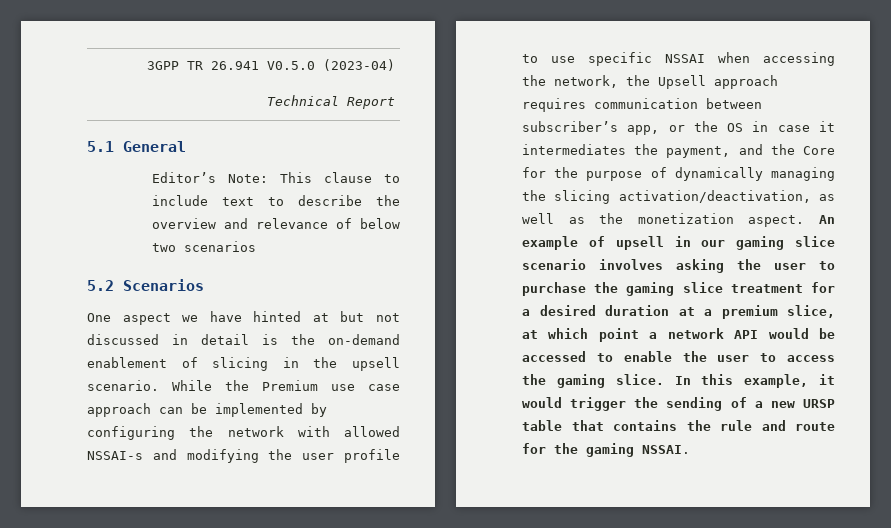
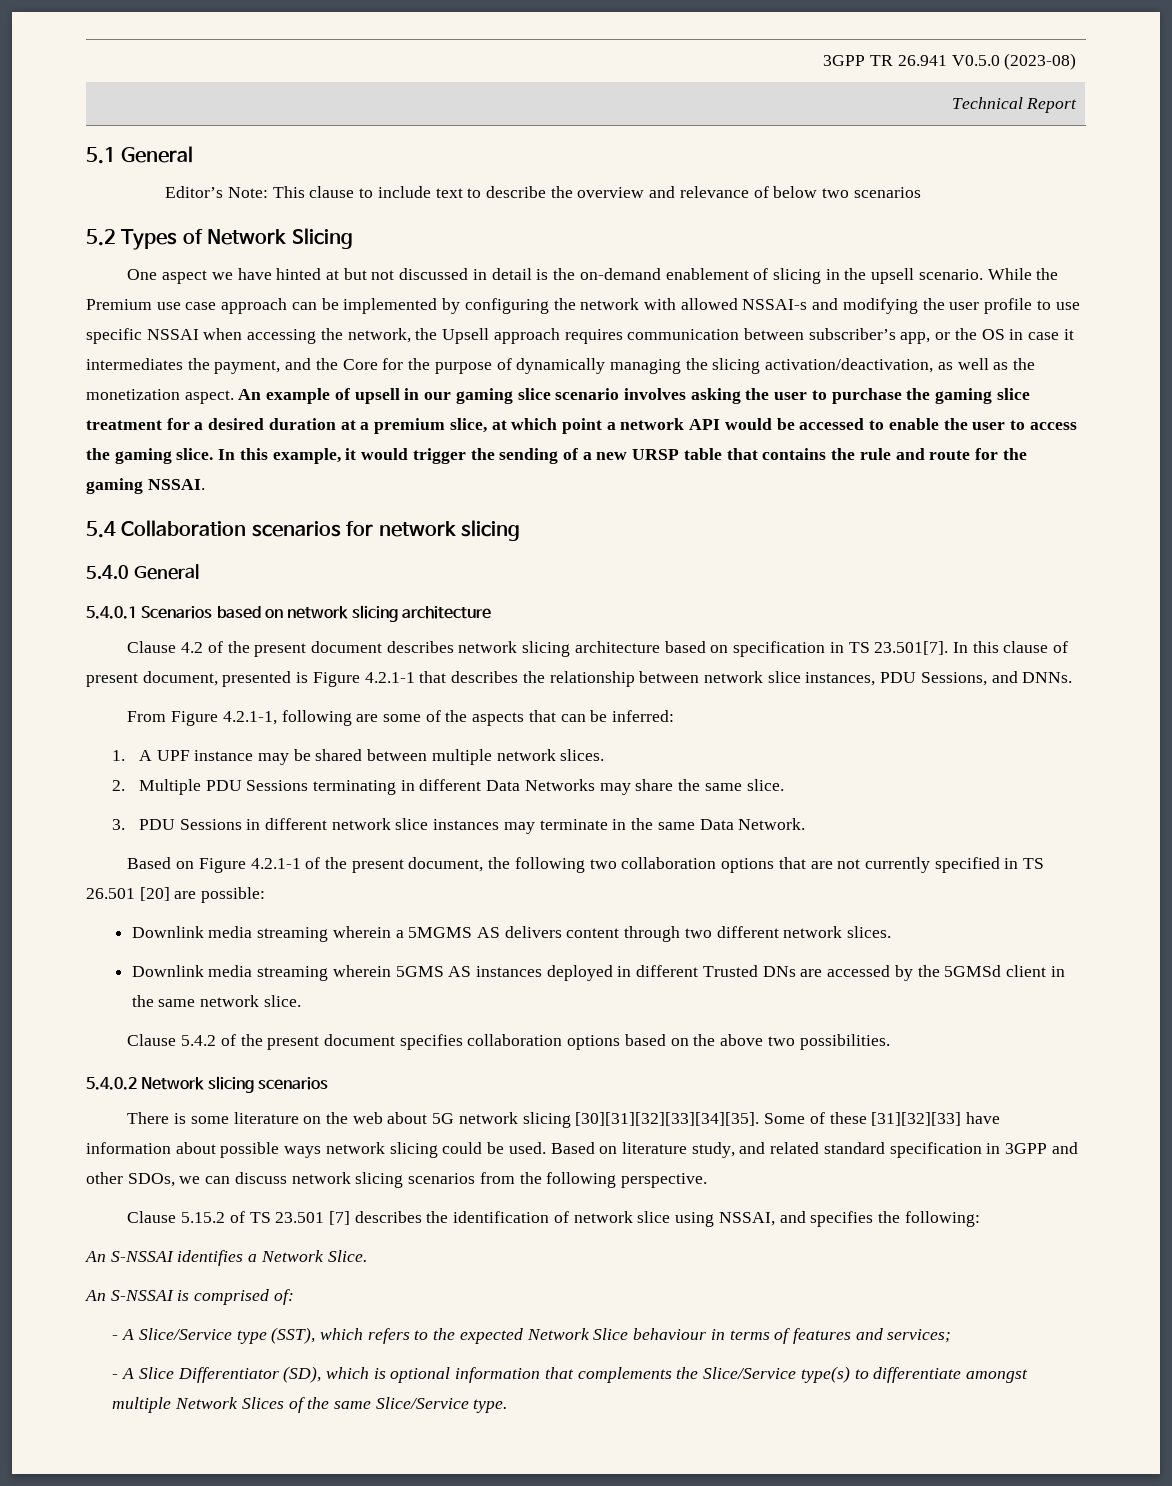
[322,59,395,71] (2023-04) -> [1004,53,1077,70] (2023-08)
[123,279,204,291] Scenarios -> [121,228,353,250] Types of Network Slicing
(690, 449) none -> [86,520,520,541] [86,564,199,580] [86,605,491,622] [127,641,1069,657] [86,671,1073,687] [127,710,675,726] [112,749,605,765] [112,779,784,795] [112,818,806,834] [127,857,1045,873] [86,887,266,903] [131,926,892,942] [131,965,1065,981] [131,995,301,1007] [127,1034,890,1050] [86,1076,328,1093] [127,1112,1001,1128] [86,1142,1078,1158] [86,1172,707,1188] [127,1211,980,1227] [85,1250,367,1266] [85,1289,294,1305] [112,1327,952,1344] [112,1366,1029,1383] [112,1397,508,1413] // 5.4 Collaboration scenarios for network slicing // 5.4.0 General // 5.4.0.1 Scenarios based on network slicing architecture // Clause 4.2 of the present document describes network slicing architecture based on specification in TS 23.501[7]. In this clause of present document, presented is Figure 4.2.1-1 that describes the relationship between network slice instances, PDU Sessions, and DNNs. // From Figure 4.2.1-1, following are some of the aspects that can be inferred: // 1. A UPF instance may be shared between multiple network slices. // 2. Multiple PDU Sessions terminating in different Data Networks may share the same slice. // 3. PDU Sessions in different network slice instances may terminate in the same Data Network. // Based on Figure 4.2.1-1 of the present document, the following two collaboration options that are not currently specified in TS 26.501 [20] are possible: // Downlink media streaming wherein a 5MGMS AS delivers content through two different network slices. // Downlink media streaming wherein 5GMS AS instances deployed in different Trusted DNs are accessed by the 5GMSd client in the same network slice. // Clause 5.4.2 of the present document specifies collaboration options based on the above two possibilities. // 5.4.0.2 Network slicing scenarios // There is some literature on the web about 5G network slicing [30][31][32][33][34][35]. Some of these [31][32][33] have information about possible ways network slicing could be used. Based on literature study, and related standard specification in 3GPP and other SDOs, we can discuss network slicing scenarios from the following perspective. // Clause 5.15.2 of TS 23.501 [7] describes the identification of network slice using NSSAI, and specifies the following: // An S-NSSAI identifies a Network Slice. // An S-NSSAI is comprised of: // - A Slice/Service type (SST), which refers to the expected Network Slice behaviour in terms of features and services; // - A Slice Differentiator (SD), which is optional information that complements the Slice/Service type(s) to differentiate amongst multiple Network Slices of the same Slice/Service type.

